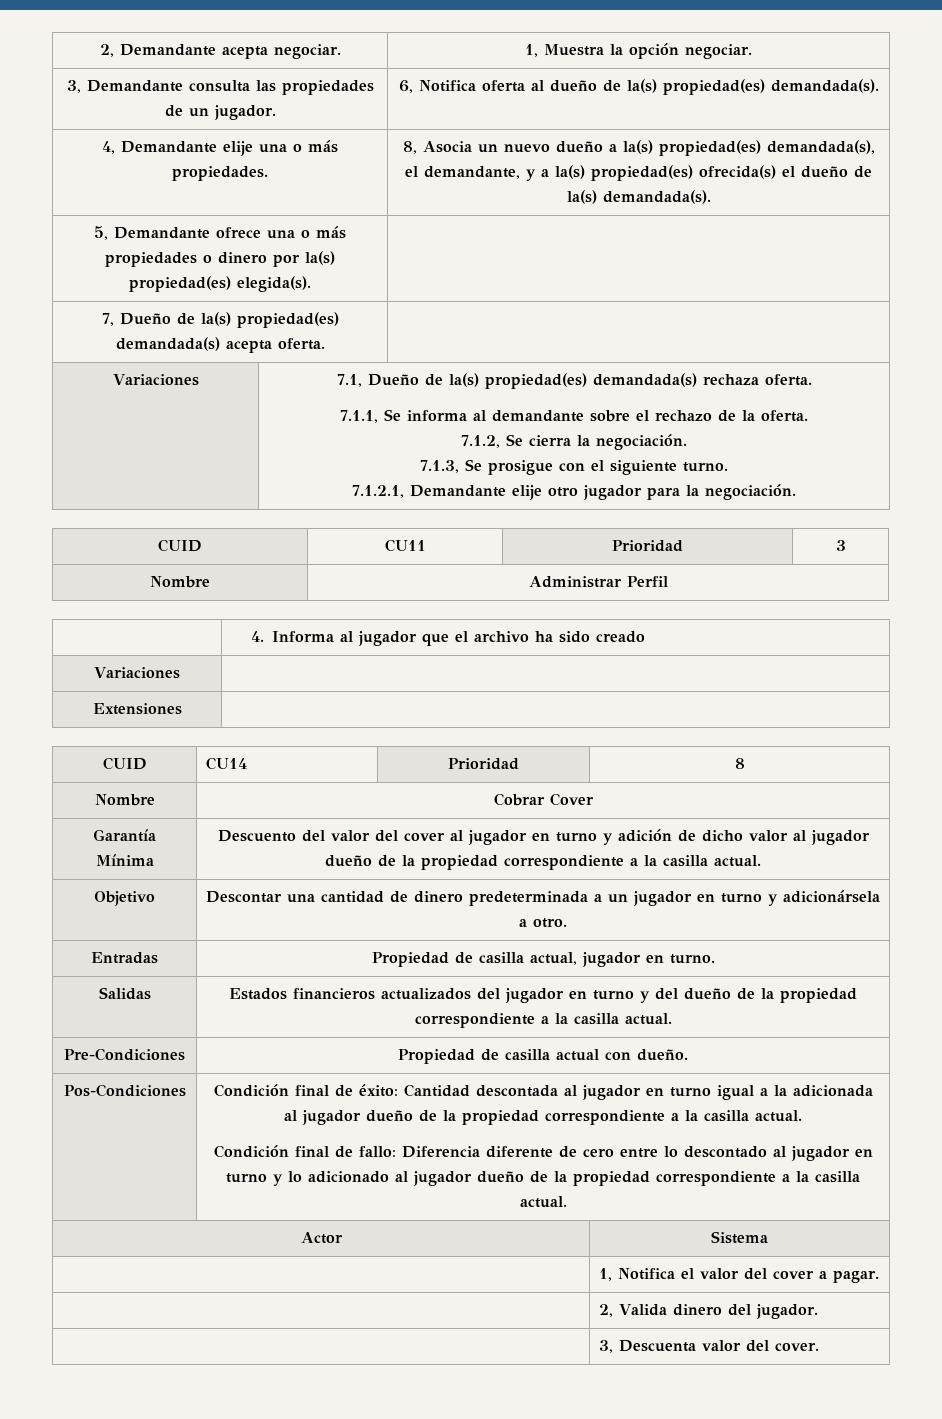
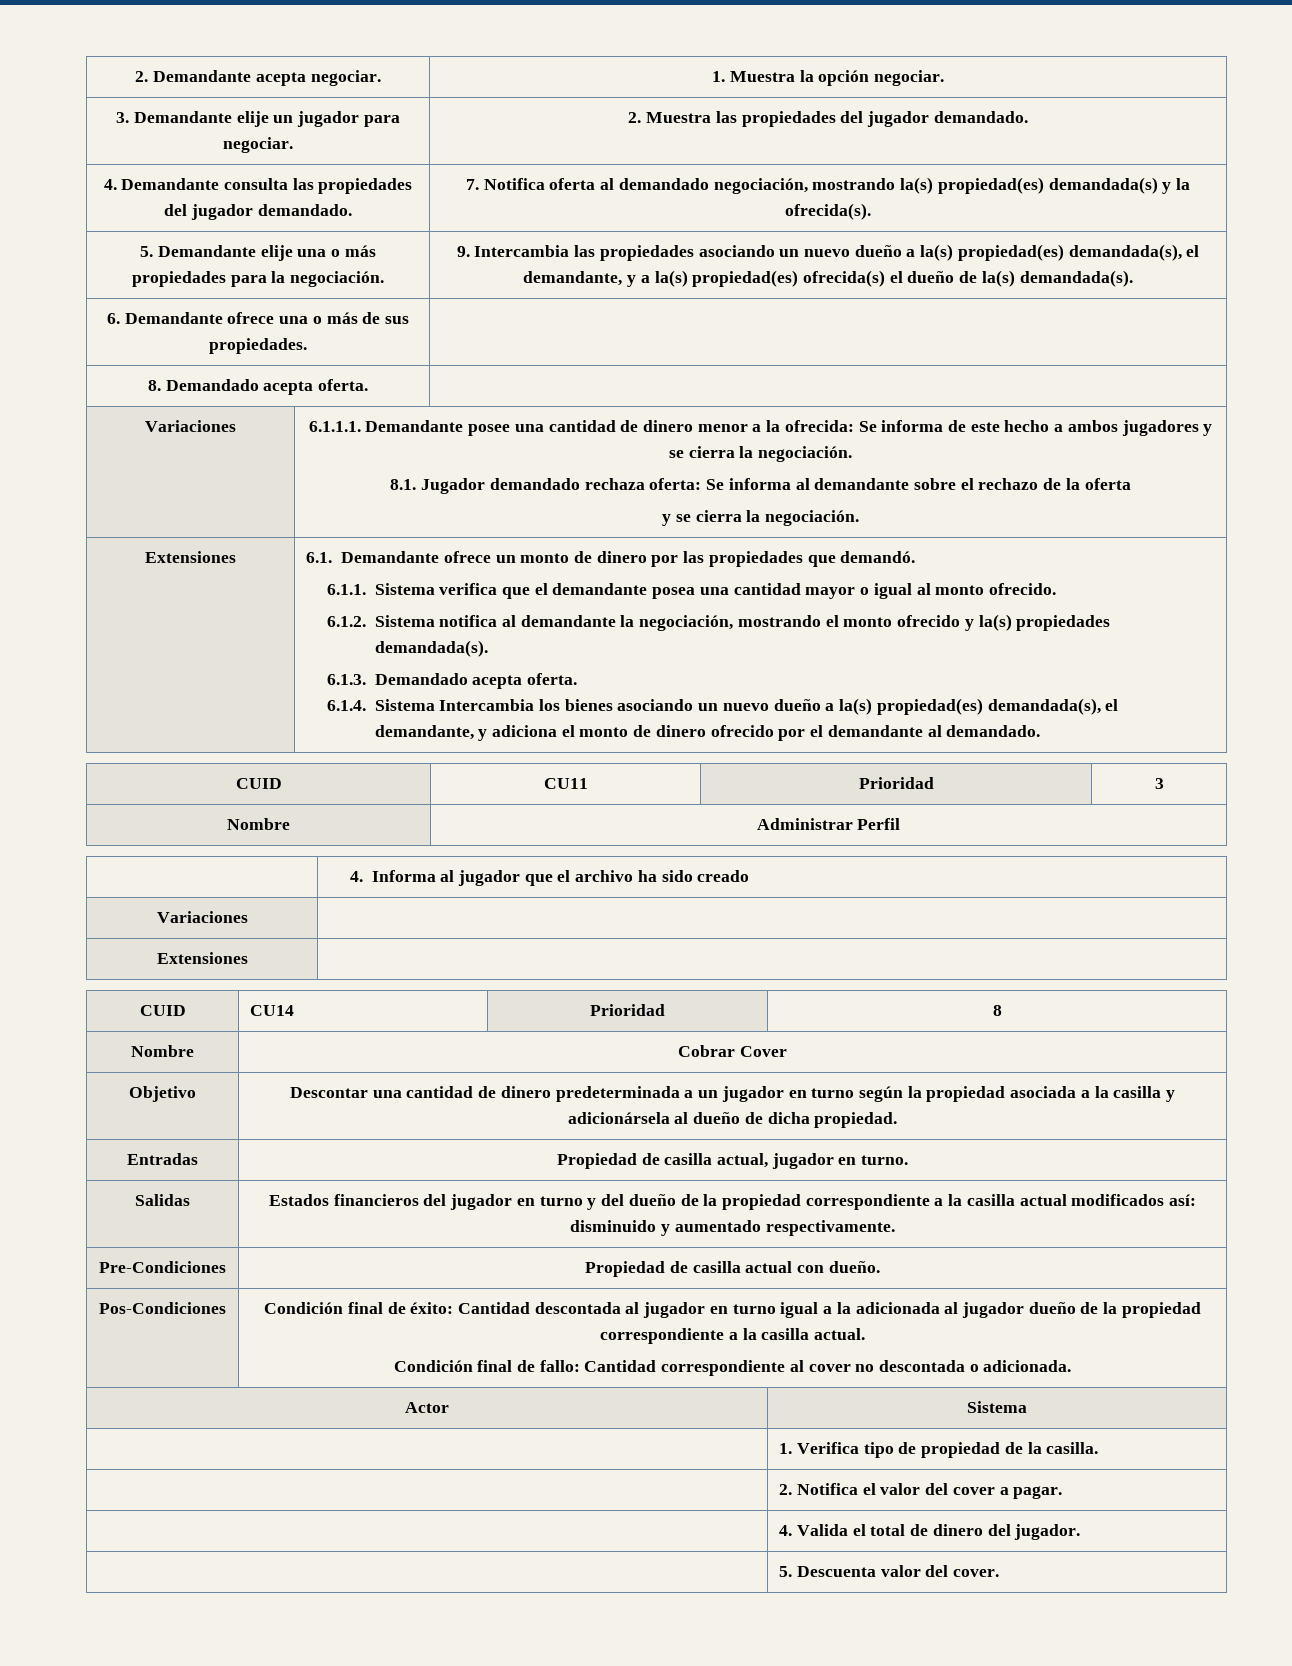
[99,44,114,57] 2, -> [135,71,149,82] 2.
[525,44,539,57] 1, -> [712,71,726,82] 1.
[66,80,374,95] [164,105,276,120] [398,79,879,95] [102,141,115,154] 3, Demandante consulta las propiedades de un jugador. | 6, Notifica oferta al dueño de la(s) propiedad(es) demandada(s). // 4, -> [116,111,400,127] [223,137,293,153] [628,111,1028,127] [103,178,413,194] [164,204,352,220] [466,177,1190,194] [785,203,871,220] [140,246,154,257] 3. Demandante elije un jugador para negociar. | 2. Muestra las propiedades del jugador demandado. // 4. Demandante consulta las propiedades del jugador demandado. | 7. Notifica oferta al demandado negociación, mostrando la(s) propiedad(es) demandada(s) y la ofrecida(s). // 5.
[172,166,268,181] [402,141,472,154] propiedades. | 8, Asocia -> [131,271,385,287] [456,245,775,261] propiedades para la negociación. | 9. Intercambia las propiedades asociando
[94,226,108,240] 5, -> [106,313,120,324] 6.
[105,251,335,267] [129,276,311,292] [101,312,339,328] [115,337,325,353] [112,374,199,386] [336,373,812,389] [340,410,378,423] propiedades o dinero por la(s) propiedad(es) elegida(s). | // 7, Dueño de la(s) propiedad(es) demandada(s) acepta oferta. | // Variaciones | 7.1, Dueño de la(s) propiedad(es) demandada(s) rechaza oferta. // 7.1.1, -> [362,312,410,324] [209,338,307,354] [147,379,369,395] [145,420,236,432] [308,420,1213,436] [668,446,853,462] [390,478,702,494] de sus propiedades. | // 8. Demandado acepta oferta. | // Variaciones | 6.1.1.1. Demandante posee una cantidad de dinero menor a la ofrecida: Se informa de este hecho a ambos jugadores y se cierra la negociación. // 8.1. Jugador demandado rechaza oferta:
[761,410,808,422] [461,434,687,450] [420,459,728,475] [352,484,796,500] oferta. // 7.1.2, Se cierra la negociación. // 7.1.3, Se prosigue con el siguiente turno. // 7.1.2.1, Demandante elije otro jugador para la negociación. -> [1084,478,1131,490] [662,510,859,526] [145,551,236,563] [306,551,916,567] [326,583,1057,599] [326,614,1111,631] [374,640,488,657] [326,673,578,689] [326,698,1119,715] [374,725,1041,741] oferta // y se cierra la negociación. // Extensiones | 6.1. Demandante ofrece un monto de dinero por las propiedades que demandó. // 6.1.1. Sistema verifica que el demandante posea una cantidad mayor o igual al monto ofrecido. // 6.1.2. Sistema notifica al demandante la negociación, mostrando el monto ofrecido y la(s) propiedades demandada(s). // 6.1.3. Demandado acepta oferta. // 6.1.4. Sistema Intercambia los bienes asociando un nuevo dueño a la(s) propiedad(es) demandada(s), el demandante, y adiciona el monto de dinero ofrecido por el demandante al demandado.
[93,829,156,842] [95,854,154,866] [217,829,870,845] [325,855,761,870] // Garantía Mínima | Descuento del valor del cover al jugador en turno y adición de dicho valor al jugador dueño de la propiedad correspondiente a la casilla actual. -> (787, 1051) none
[768,890,880,906] [519,918,567,928] y adicionársela a otro. -> [858,1086,1176,1102] [567,1112,898,1128] según la propiedad asociada a la casilla y adicionársela al dueño de dicha propiedad.
[381,988,471,1000] actualizados -> (419, 1200) none
[624,1013,672,1025] actual. -> [1019,1194,1197,1206] [570,1220,895,1236] actual modificados así: disminuido y aumentado respectivamente.
[401,1146,873,1161] [226,1171,860,1186] [519,1196,567,1208] [300,1232,343,1244] [711,1231,768,1244] [598,1268,612,1281] Diferencia diferente de cero entre lo descontado al jugador en turno y lo adicionado al jugador dueño de la propiedad correspondiente a la casilla actual. // Actor | Sistema // | 1, -> [584,1360,1072,1376] [405,1402,449,1413] [967,1401,1027,1413] [779,1442,1099,1458] [779,1484,793,1495] Cantidad correspondiente al cover no descontada o adicionada. // Actor | Sistema // | 1. Verifica tipo de propiedad de la casilla. // | 2.
[598,1304,667,1317] 2, Valida -> [779,1524,929,1536] 4. Valida el total de
[598,1340,613,1353] 3, -> [779,1566,793,1577] 5.

